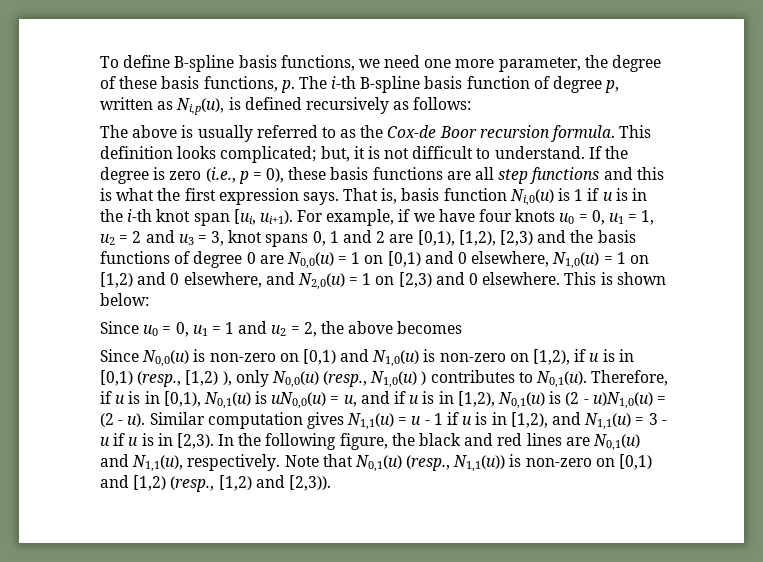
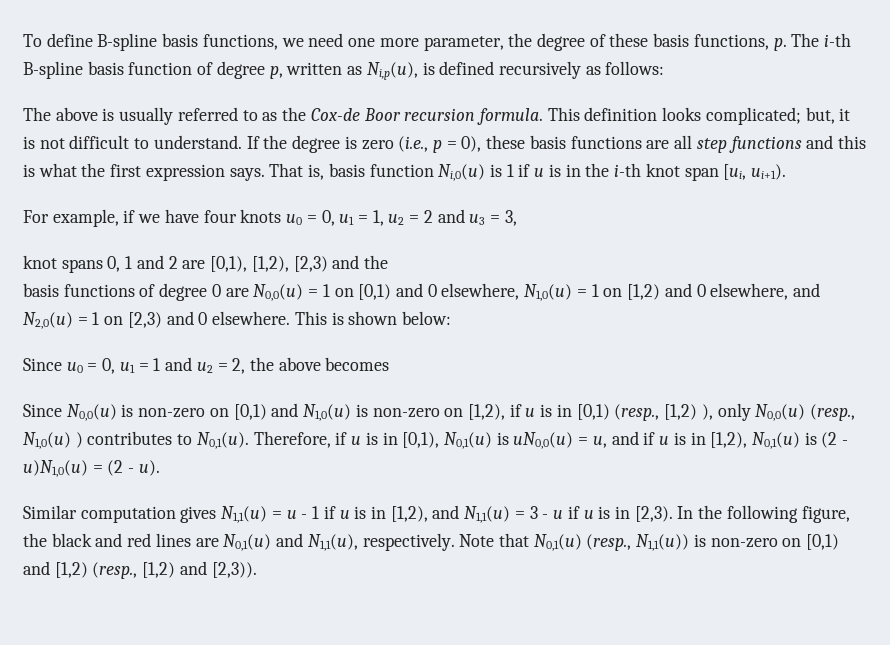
(293, 217) none -> (786, 172) //
(225, 238) none -> (517, 218) //
(594, 236) none -> (388, 262) //
(146, 420) none -> (160, 468) //

